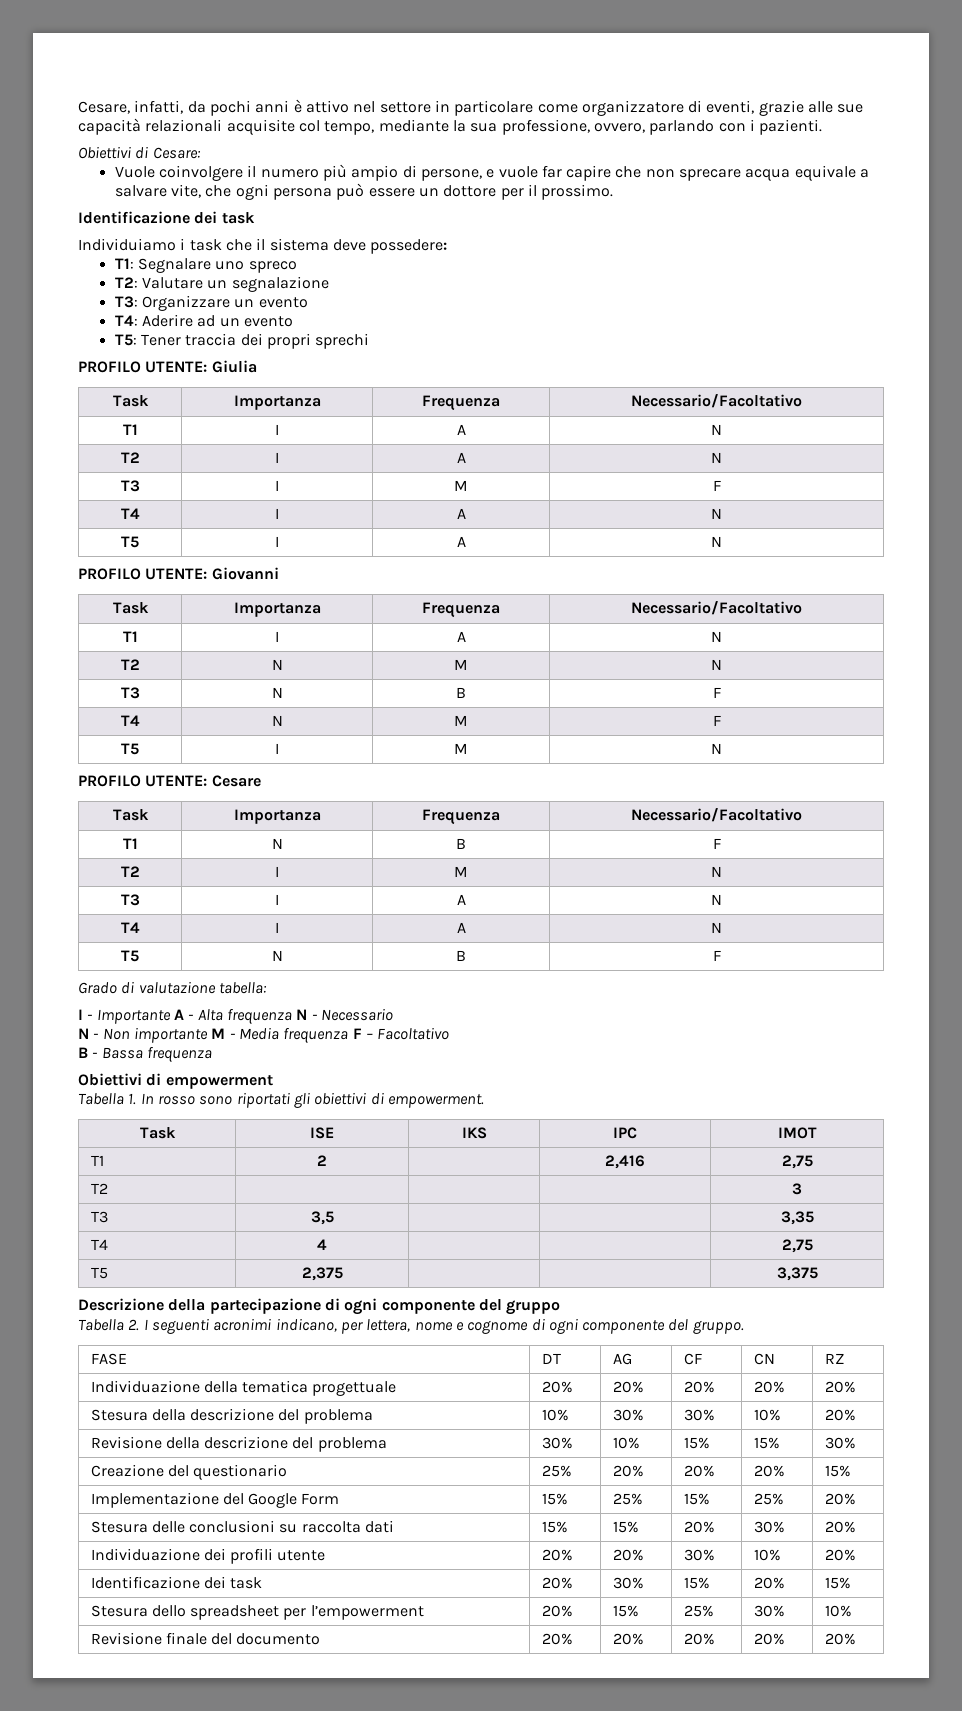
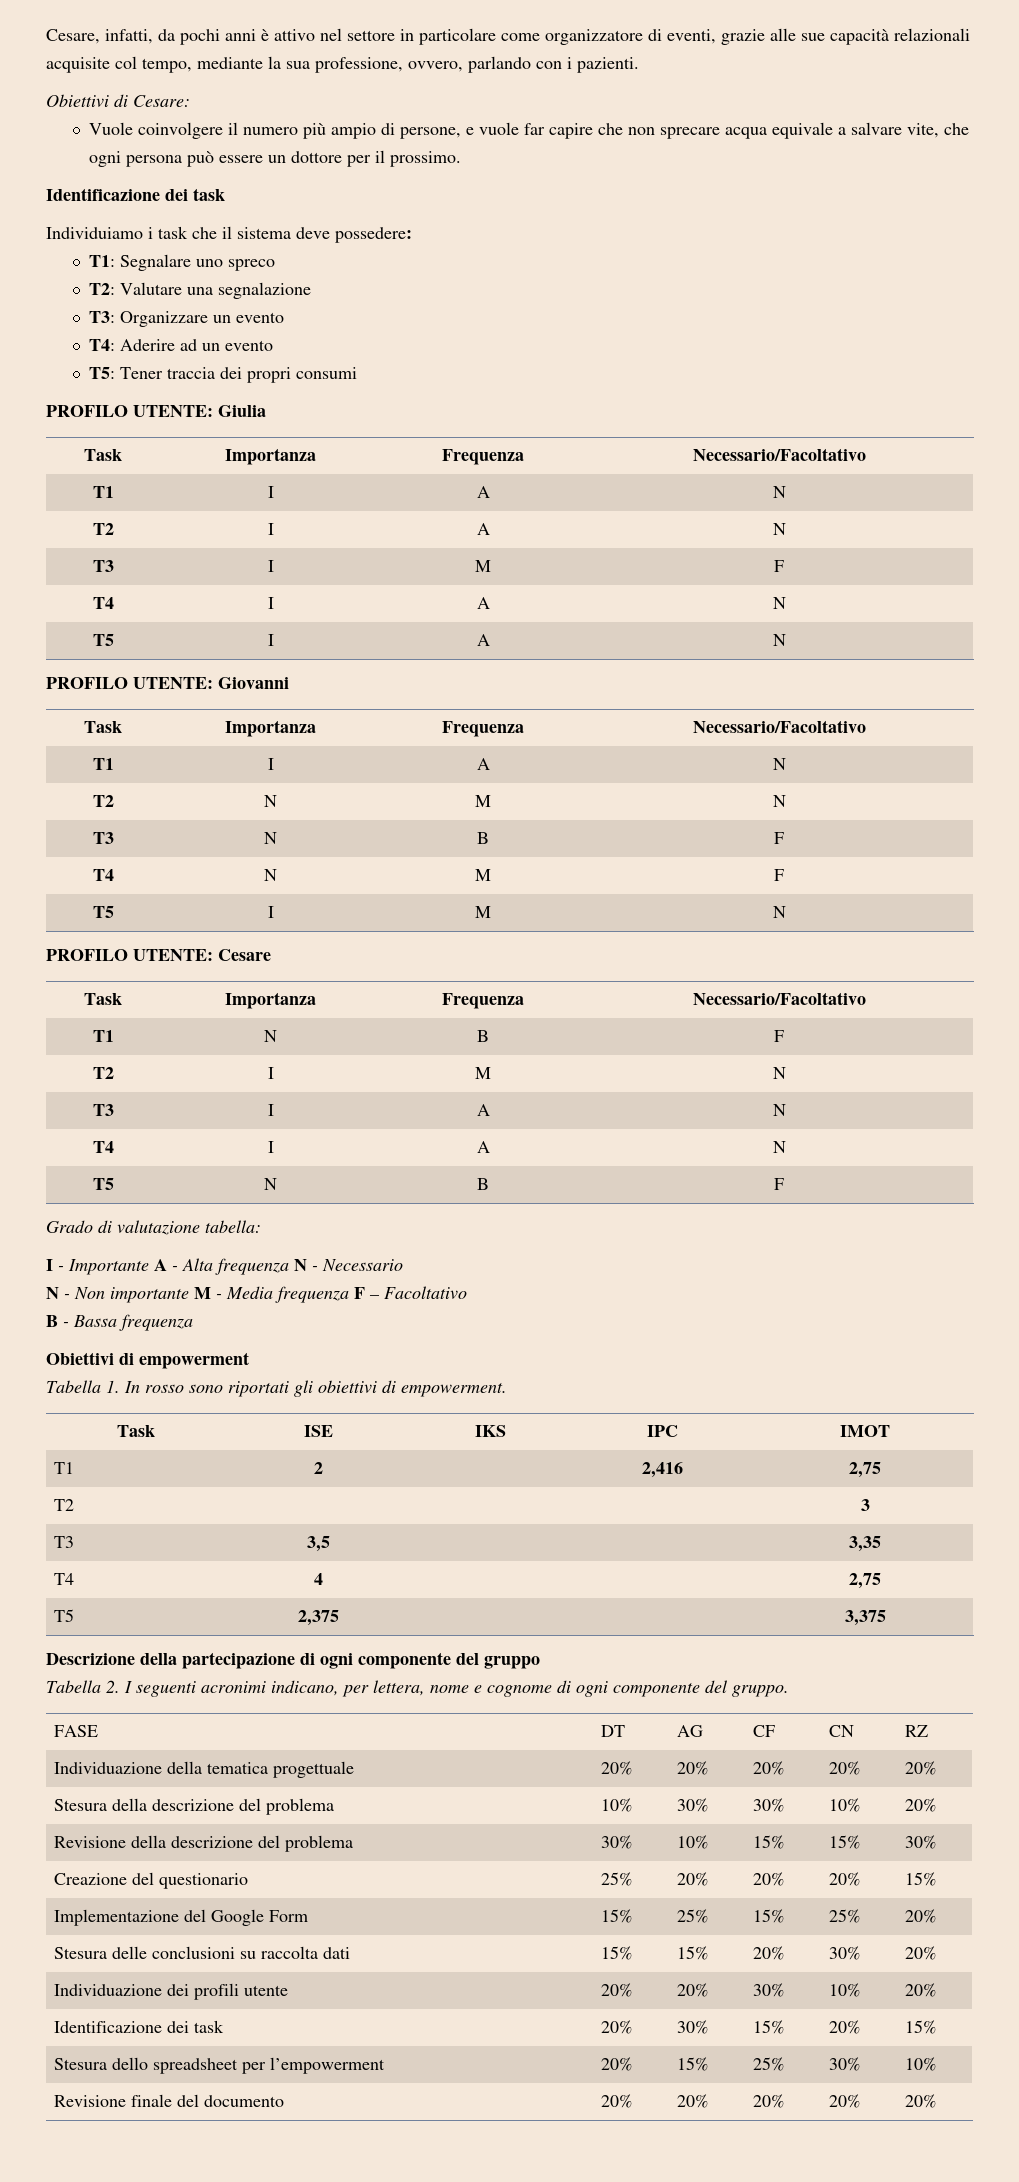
[207,280,228,289] un -> [187,287,214,295] una
[315,333,370,349] sprechi -> [296,367,358,379] consumi

